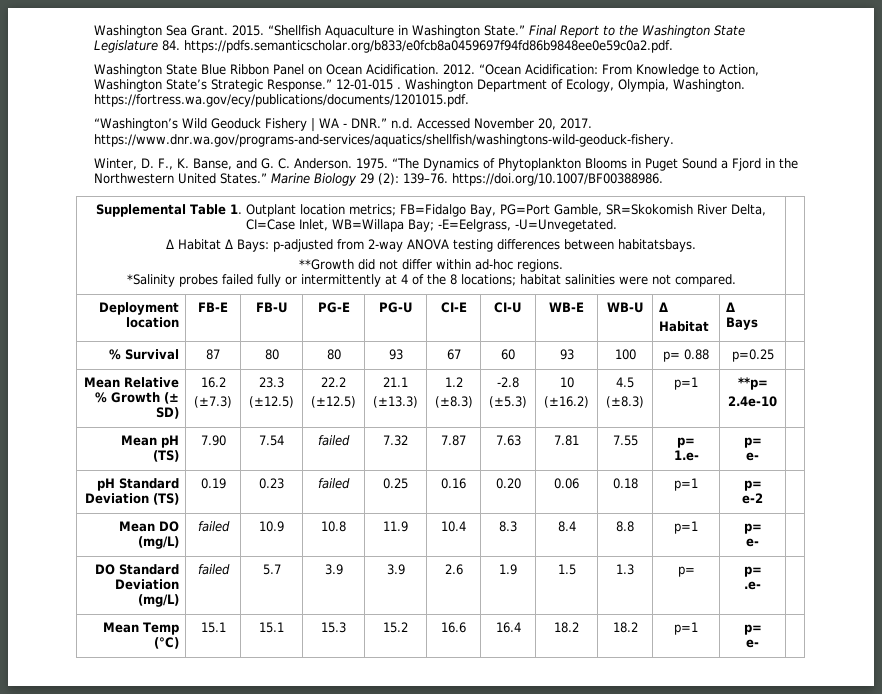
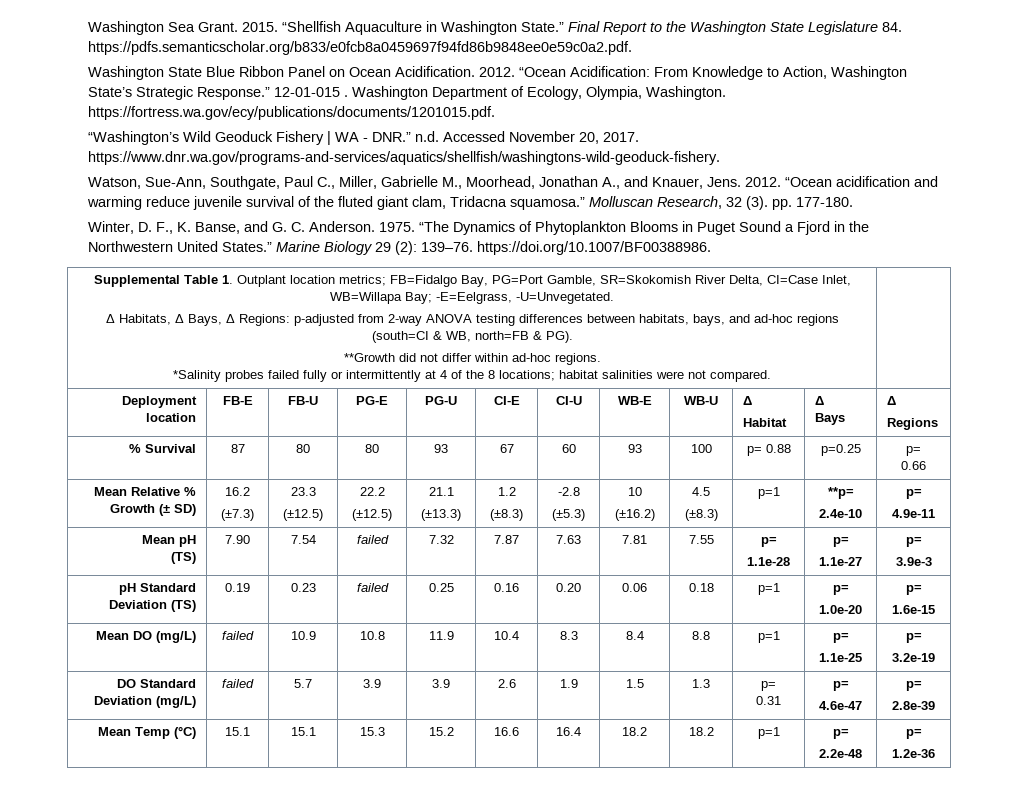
(674, 140) none -> [87,176,938,190] [86,196,853,210] // Watson, Sue-Ann, Southgate, Paul C., Miller, Gabrielle M., Moorhead, Jonathan A., and Knauer, Jens. 2012. “Ocean acidification and warming reduce juvenile survival of the fluted giant clam, Tridacna squamosa.” Molluscan Research, 32 (3). pp. 177-180.
[178,239,269,252] Habitat Δ Bays: -> [118,314,290,326] Habitats, Δ Bays, Δ Regions:
[618,239,696,252] habitatsbays. -> [638,314,839,326] [371,331,573,343] habitats, bays, and ad-hoc regions (south=CI & WB, north=FB & PG).
(758, 323) none -> [886,396,896,405] [886,418,938,430] Δ // Regions
(774, 355) none -> [906,446,921,456] [901,461,926,470] p= // 0.66
(777, 401) none -> [905,489,922,499] [892,509,935,518] p= // 4.9e-11
[673,450,699,461] [743,437,762,448] [746,452,759,461] 1.e- | p= // e- | -> [747,557,790,566] [832,537,849,547] [819,557,862,566] [905,537,922,547] [895,557,932,566] 1.1e-28 | p= // 1.1e-27 | p= // 3.9e-3
[742,493,763,504] e-2 | -> [819,605,862,614] [905,585,922,595] [892,605,935,614] 1.0e-20 | p= // 1.6e-15
[746,538,759,547] e- | -> [819,653,862,662] [905,633,922,643] [892,653,935,662] 1.1e-25 | p= // 3.2e-19
[743,566,762,577] [744,581,761,590] | p= // .e- | -> [756,696,781,705] [832,681,849,691] [819,701,862,710] [905,681,922,691] [892,701,935,710] // 0.31 | p= // 4.6e-47 | p= // 2.8e-39
[746,639,759,648] e- | -> [819,749,862,758] [905,729,922,739] [892,749,935,758] 2.2e-48 | p= // 1.2e-36

